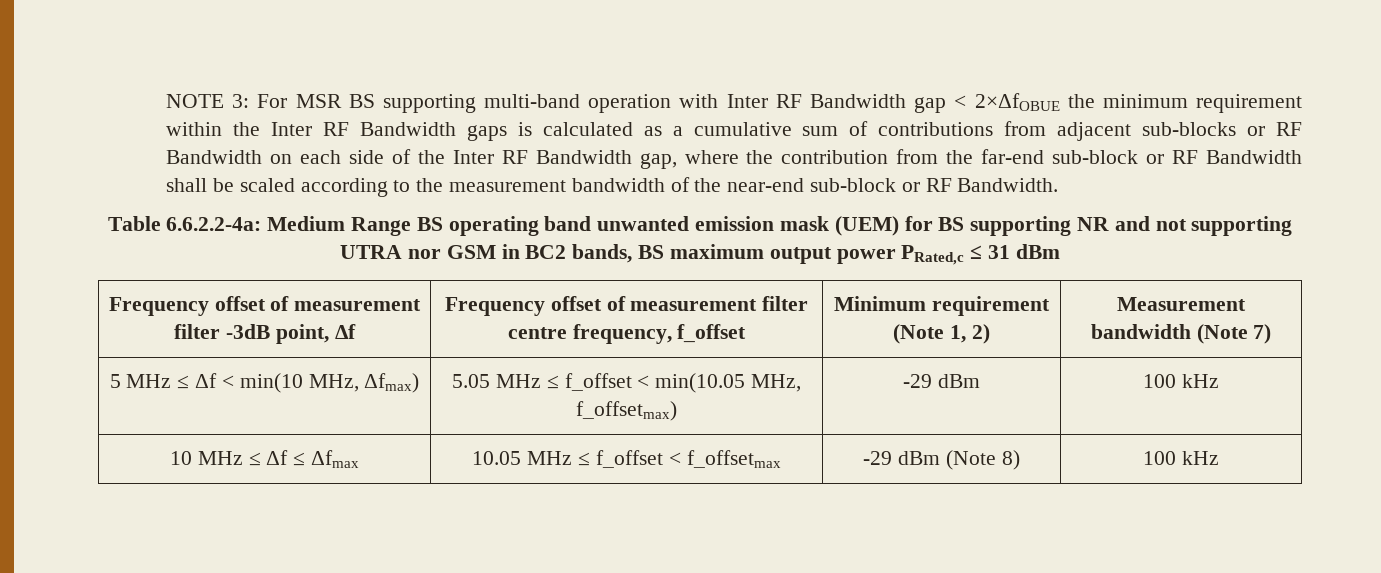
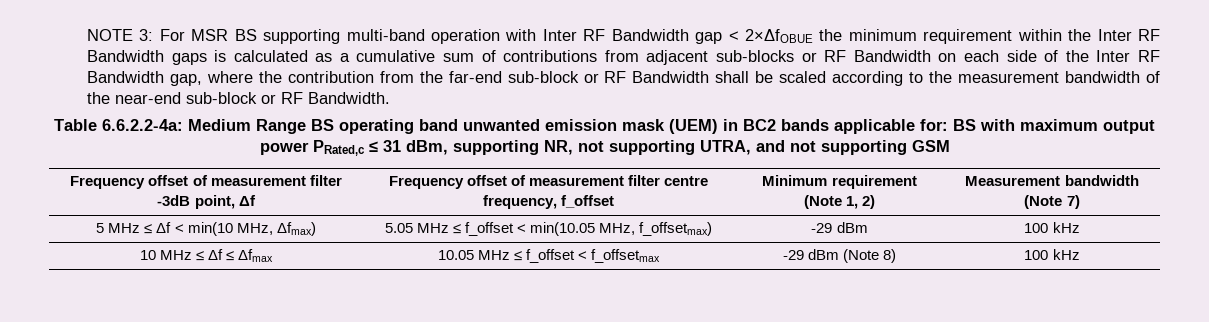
[904,216,1293,236] [340,244,665,263] for BS supporting NR and not supporting UTRA nor GSM in BC2 bands, BS -> [723,119,1015,134] in BC2 bands applicable for: BS with
[1015,244,1060,259] dBm -> [405,140,950,155] dBm, supporting NR, not supporting UTRA, and not supporting GSM

